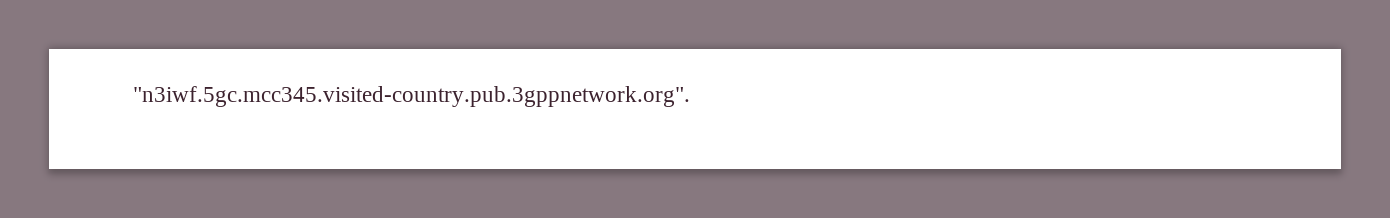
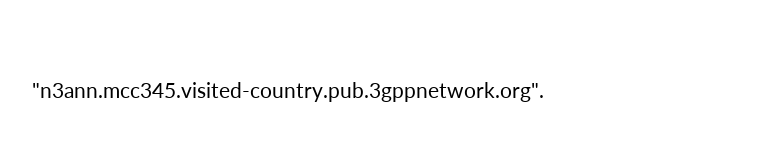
[133,86,690,107] "n3iwf.5gc.mcc345.visited-country.pub.3gppnetwork.org". -> [32,82,544,102] "n3ann.mcc345.visited-country.pub.3gppnetwork.org".

